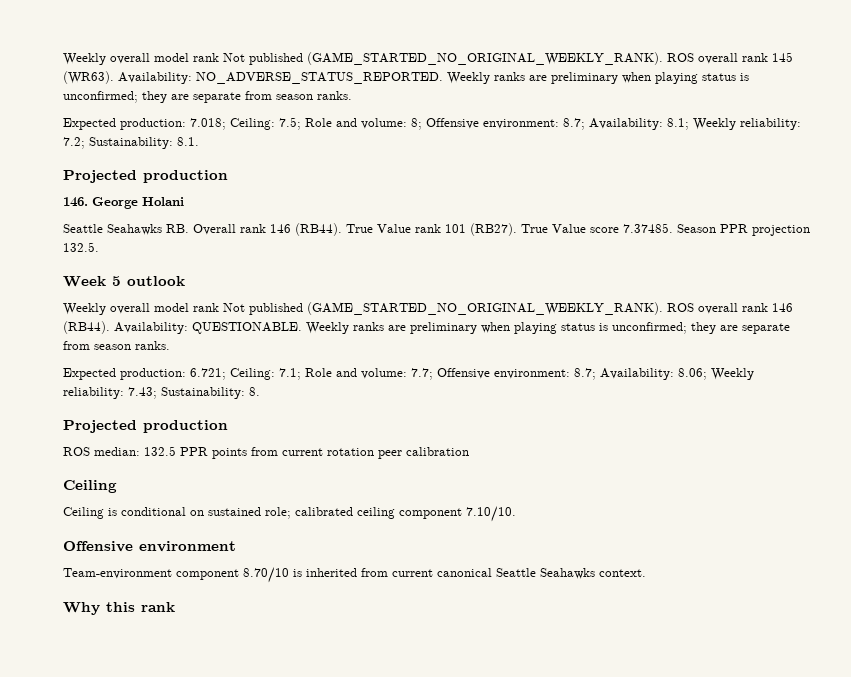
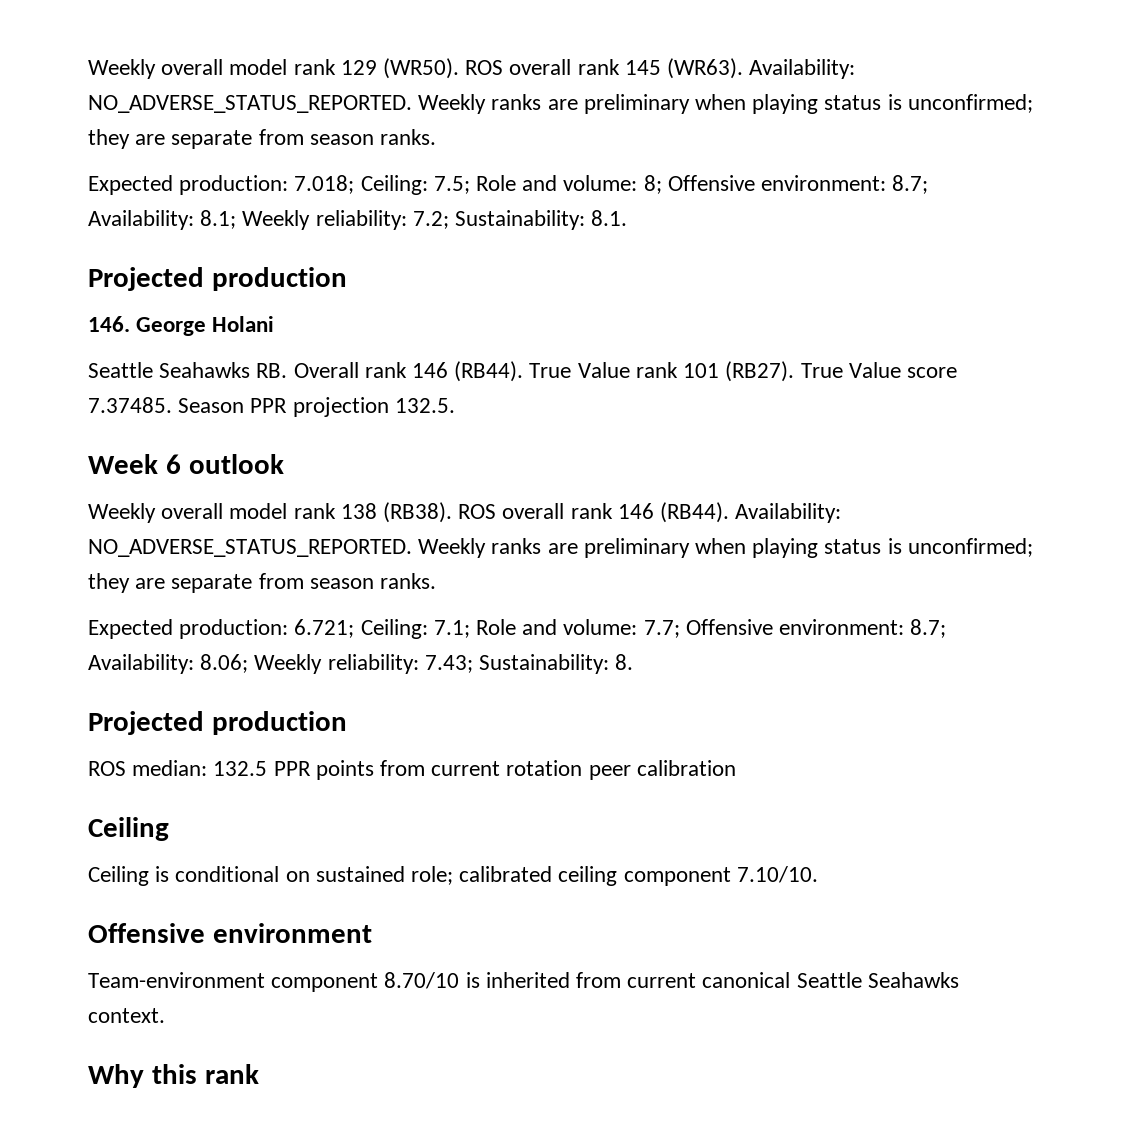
[63,52,663,65] Weekly overall model rank Not published (GAME_STARTED_NO_ORIGINAL_WEEKLY_RANK). -> [88,58,460,79] Weekly overall model rank 129 (WR50).
[112,276,121,286] 5 -> [165,454,181,474] 6
[223,302,663,315] Not published (GAME_STARTED_NO_ORIGINAL_WEEKLY_RANK). -> [340,502,453,523] 138 (RB38).
[192,322,302,334] QUESTIONABLE. -> [88,539,412,557] NO_ADVERSE_STATUS_REPORTED.

